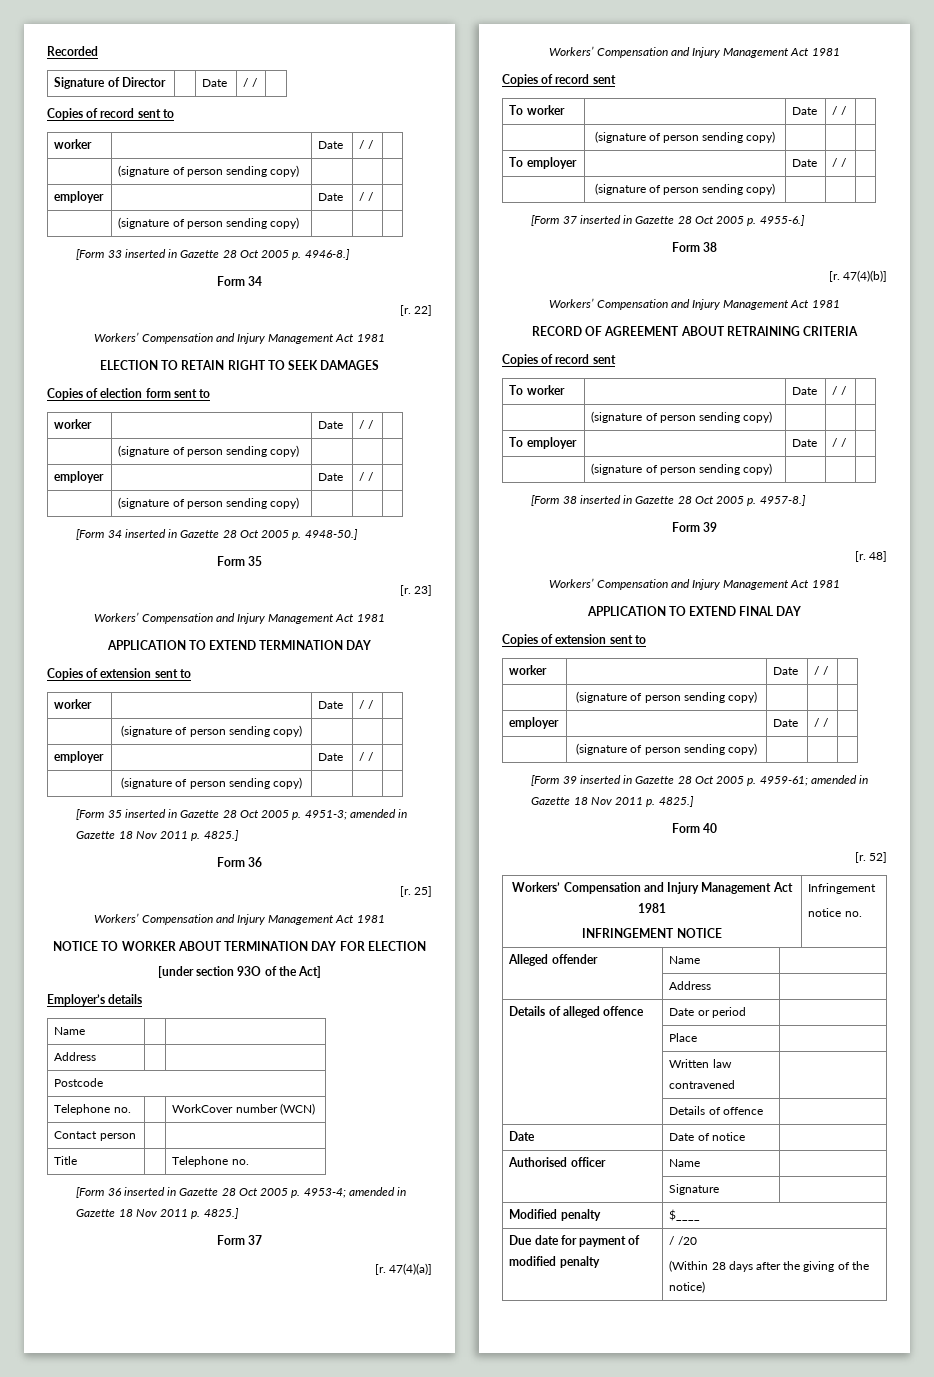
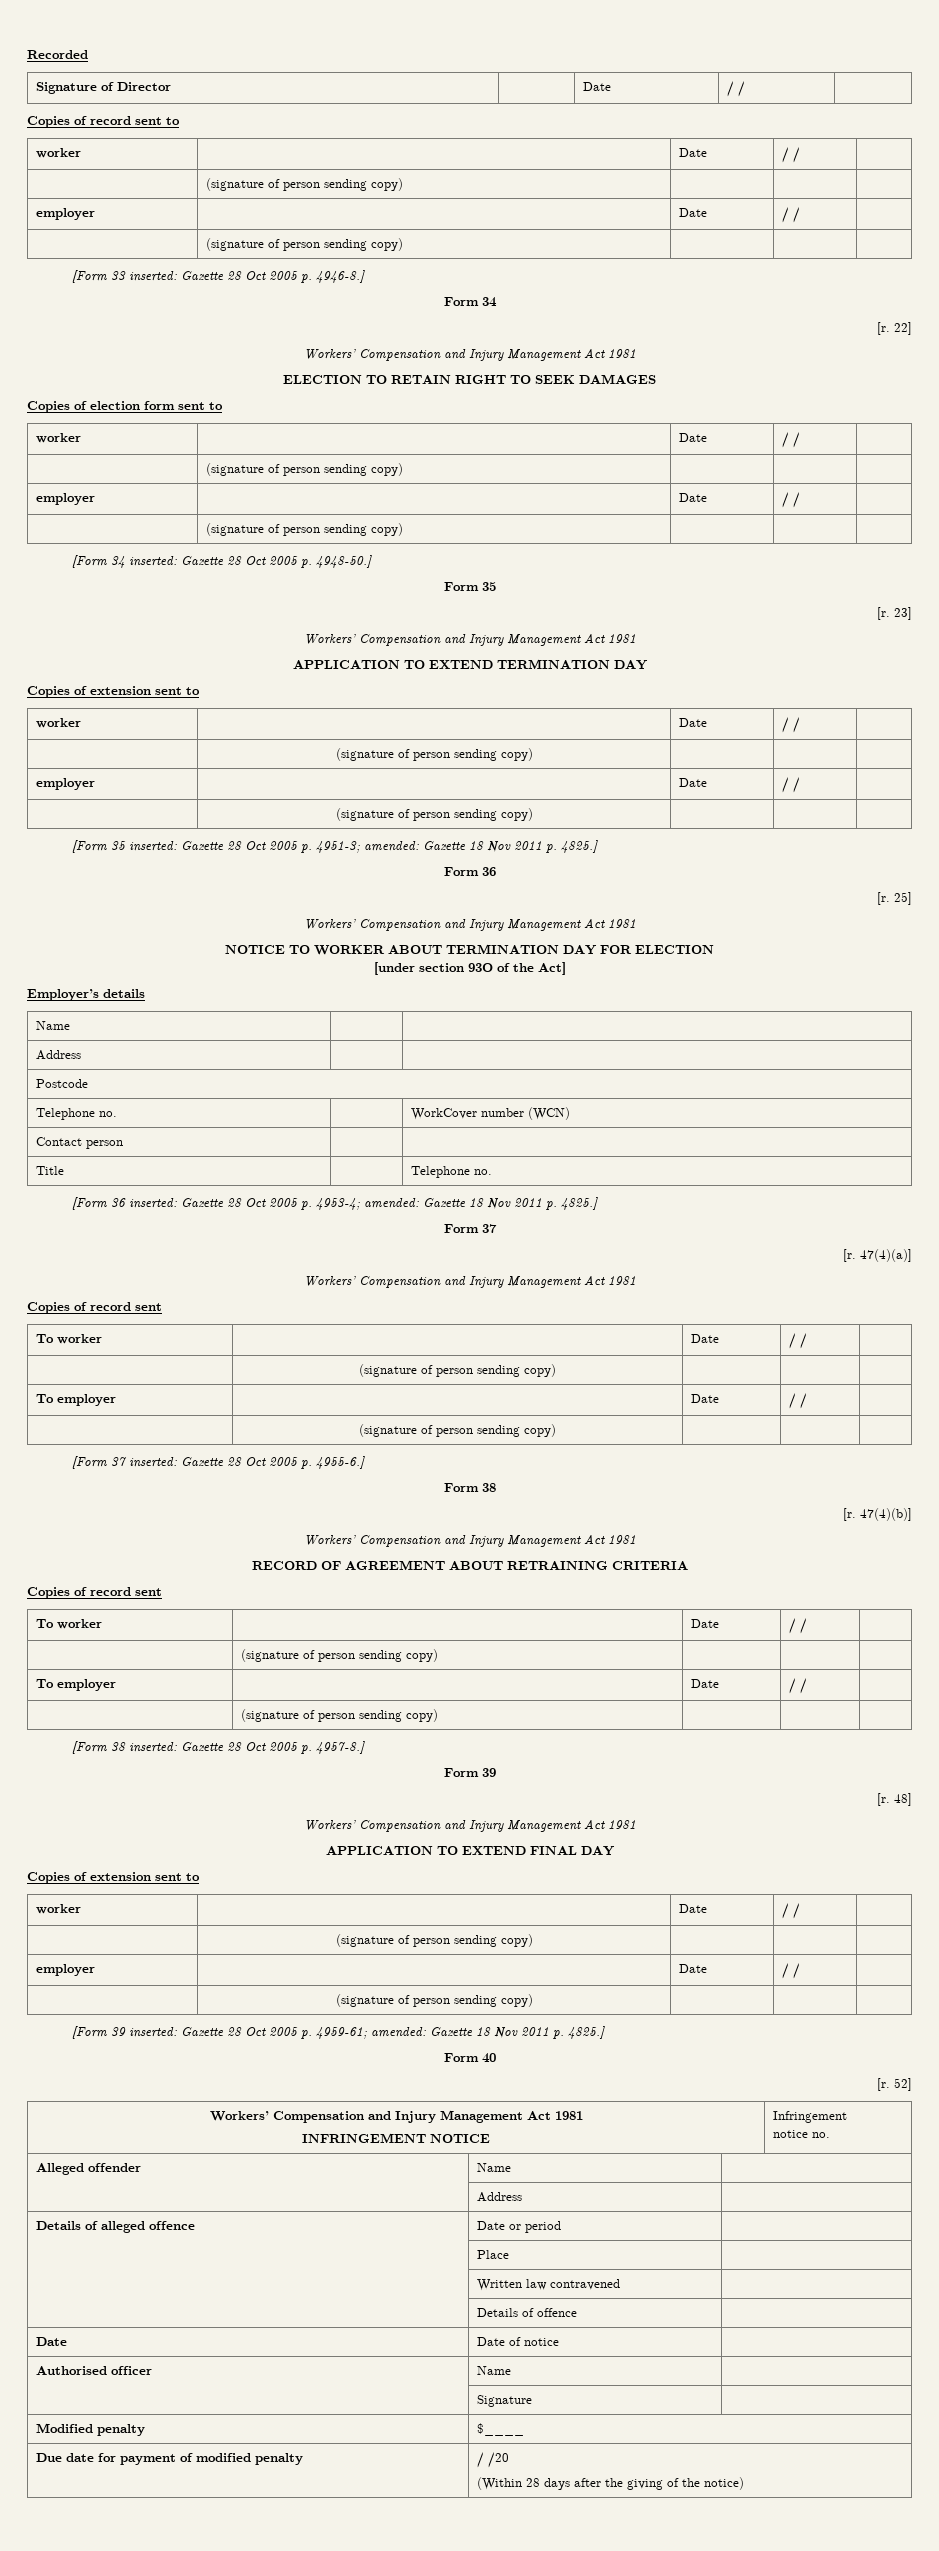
[124,249,178,258] inserted in -> [128,271,177,281] inserted:
[124,529,178,538] inserted in -> [128,556,177,566] inserted:
[124,809,178,818] inserted in -> [128,841,177,851] inserted:
[349,809,408,818] amended in -> [363,841,419,851] amended:
[123,1187,177,1196] inserted in -> [128,1198,177,1208] inserted:
[348,1187,407,1196] amended in -> [363,1198,419,1208] amended:
[579,215,633,224] inserted in -> [128,1457,177,1467] inserted:
[579,495,633,504] inserted in -> [128,1742,177,1752] inserted:
[579,775,633,784] inserted in -> [128,2027,177,2037] inserted:
[810,775,869,784] amended in -> [370,2027,426,2037] amended:

